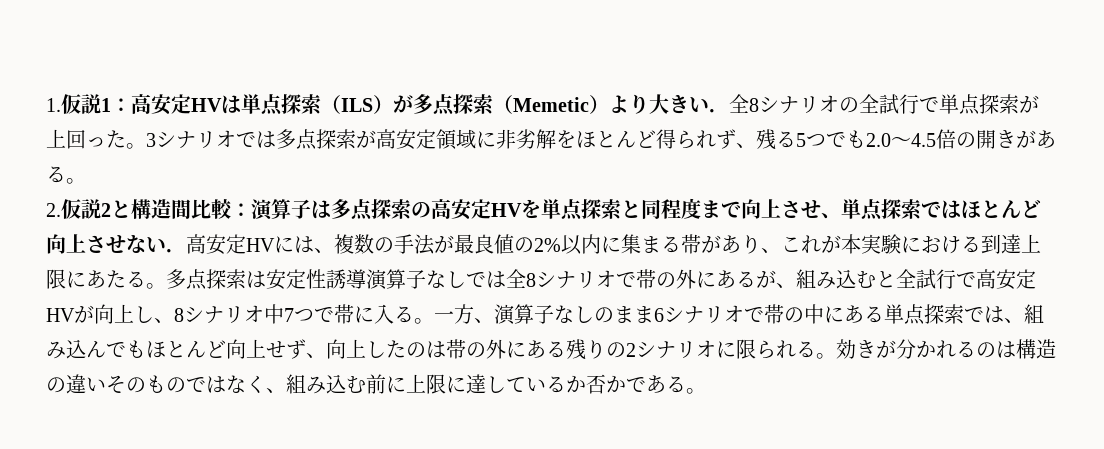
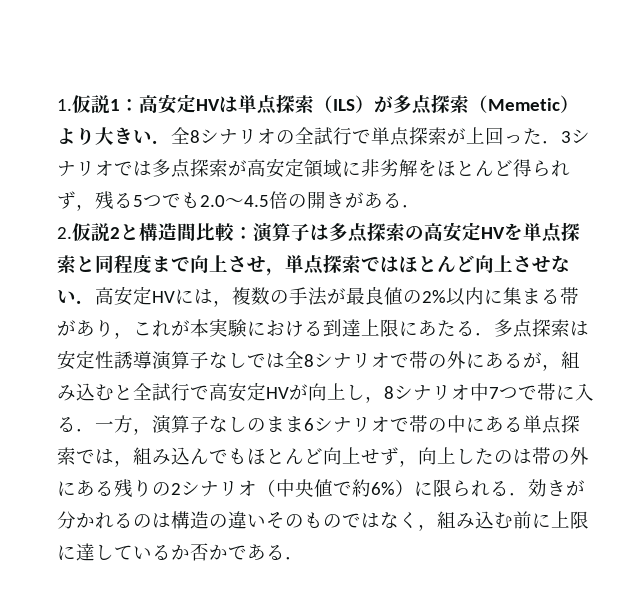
[126,143,146,149] 。 -> [542,141,561,144] ．
[736,143,756,148] 、 -> [76,204,95,211] ，
[66,178,86,184] 。 -> [402,205,421,208] ．
[821,213,841,219] 、 -> [266,268,285,276] ，
[314,248,334,253] 、 -> [213,300,232,307] ，
[761,248,781,253] 、 -> [114,332,133,339] ，
[146,283,166,289] 。 -> [475,333,494,336] ．
[776,283,796,288] 、 -> [542,364,561,371] ，
[154,318,174,323] 、 -> [365,396,384,403] ，
[414,304,494,324] 。一方、 -> [76,415,152,435] ．一方，
[1004,318,1024,323] 、 -> [114,460,133,467] ，
[306,353,326,358] 、 -> [399,460,418,467] ，
(716, 349) none -> [257,479,414,497] （中央値で約6%）
[816,353,836,359] 。 -> [509,493,528,496] ．
[266,388,286,393] 、 -> [418,524,437,531] ，
[686,388,706,394] 。 -> [285,557,304,560] ．

